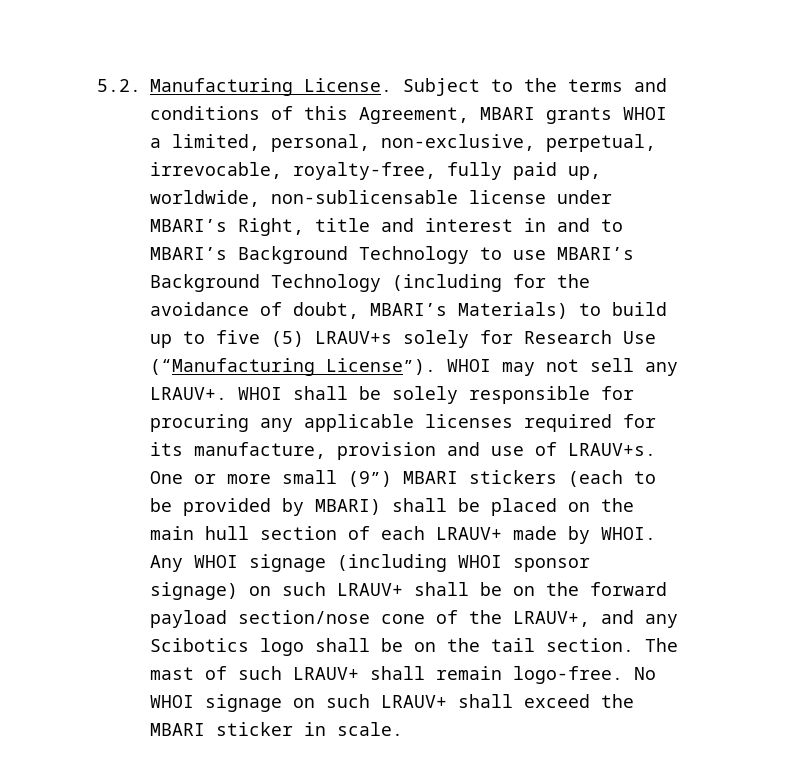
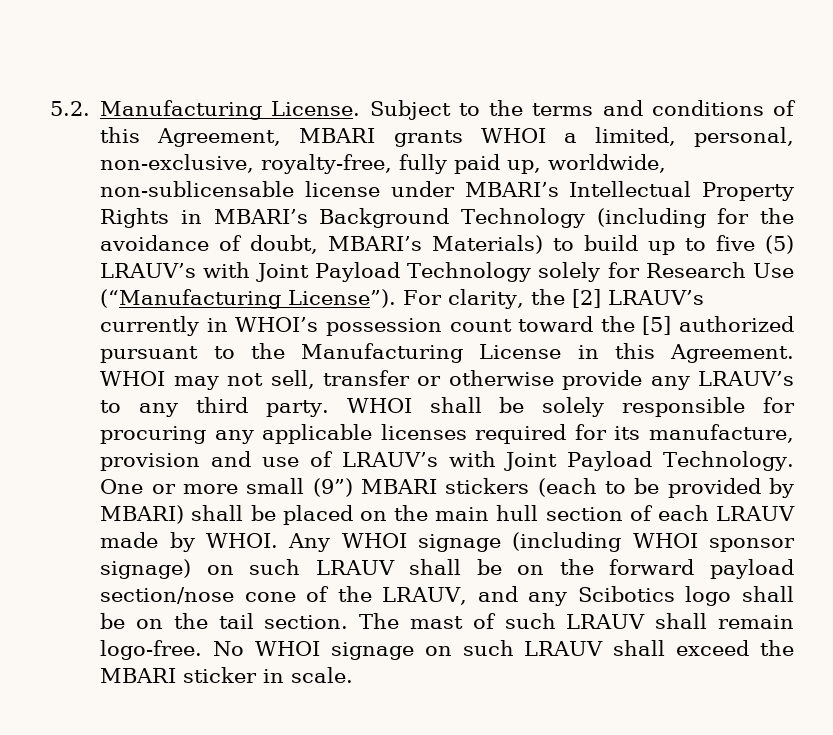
[546,134,656,152] [150,162,282,179] perpetual, irrevocable, -> (255, 163) none
[238,218,623,236] [150,246,546,264] Right, title and interest in and to MBARI’s Background Technology to use -> [569,181,794,201] [100,208,202,228] Intellectual Property Rights in
[315,331,392,344] LRAUV+s -> [100,262,532,282] LRAUV’s with Joint Payload Technology
[447,358,678,376] [150,387,227,400] WHOI may not sell any LRAUV+. -> [403,289,705,309] [100,316,794,336] [100,343,794,363] [100,370,794,390] [100,397,329,417] For clarity, the [2] LRAUV’s currently in WHOI’s possession count toward the [5] authorized pursuant to the Manufacturing License in this Agreement. WHOI may not sell, transfer or otherwise provide any LRAUV’s to any third party.
[568,443,656,456] LRAUV+s. -> [341,451,795,471] LRAUV’s with Joint Payload Technology.
[436,527,502,540] LRAUV+ -> [716,506,796,521] LRAUV
[337,583,403,596] LRAUV+ -> [315,560,395,575] LRAUV
[513,611,590,627] LRAUV+, -> [382,587,468,605] LRAUV,
[293,667,359,680] LRAUV+ -> [566,614,646,629] LRAUV
[381,695,447,708] LRAUV+ -> [524,641,604,656] LRAUV

